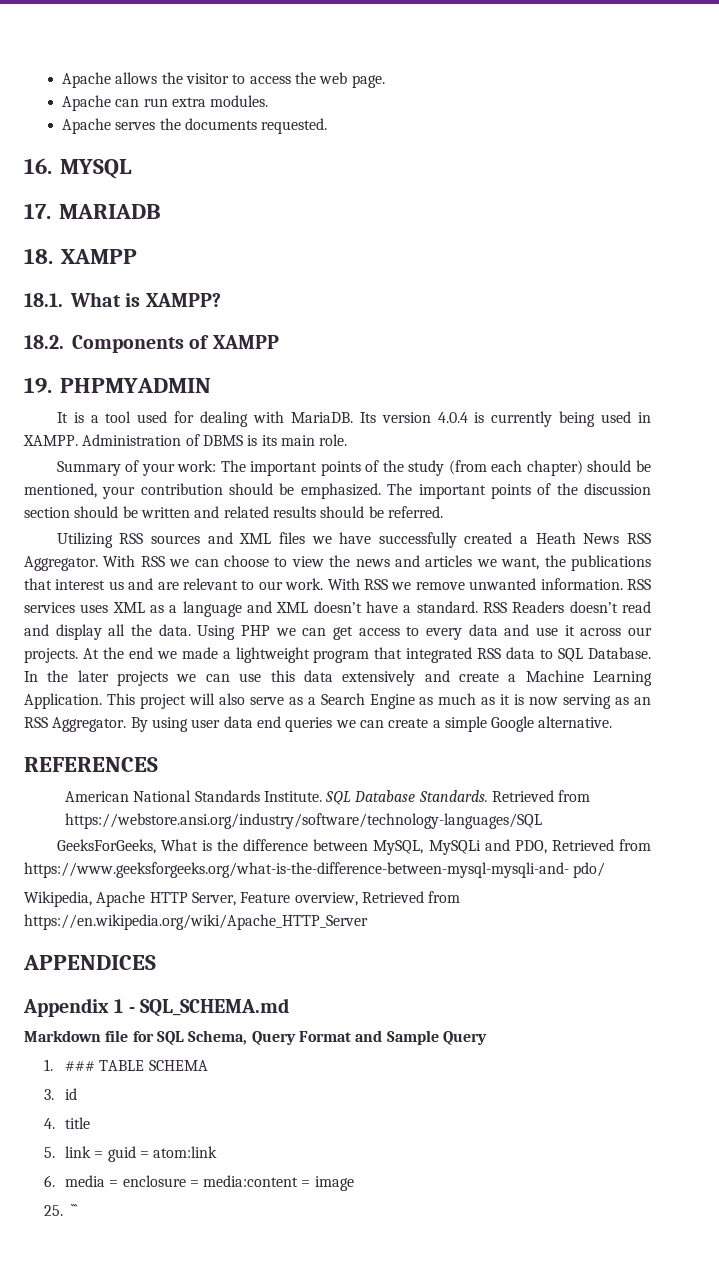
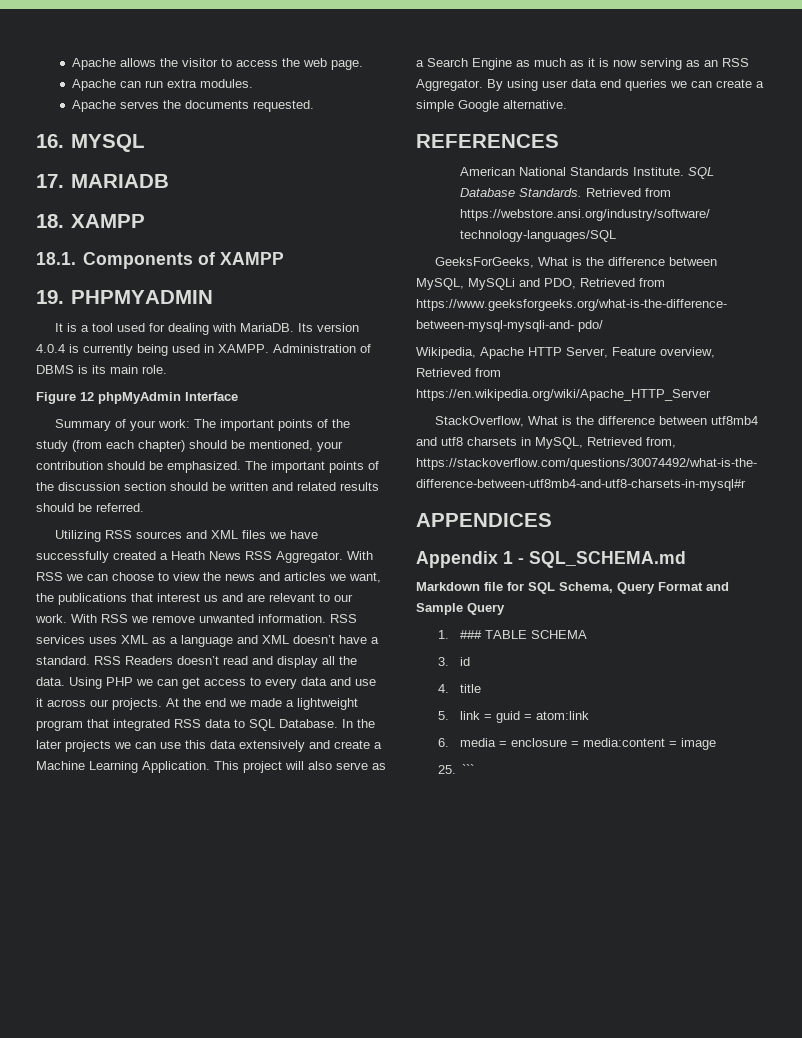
[70,292,221,307] [24,335,64,349] What is XAMPP? // 18.2. -> (76, 258) none
(348, 440) none -> [36,392,238,404] // Figure 12 phpMyAdmin Interface
(368, 922) none -> [435,416,759,427] [416,437,676,449] [416,458,757,470] [416,479,746,491] // StackOverflow, What is the difference between utf8mb4 and utf8 charsets in MySQL, Retrieved from, https://stackoverflow.com/questions/30074492/what-is-the- difference-between-utf8mb4-and-utf8-charsets-in-mysql#r

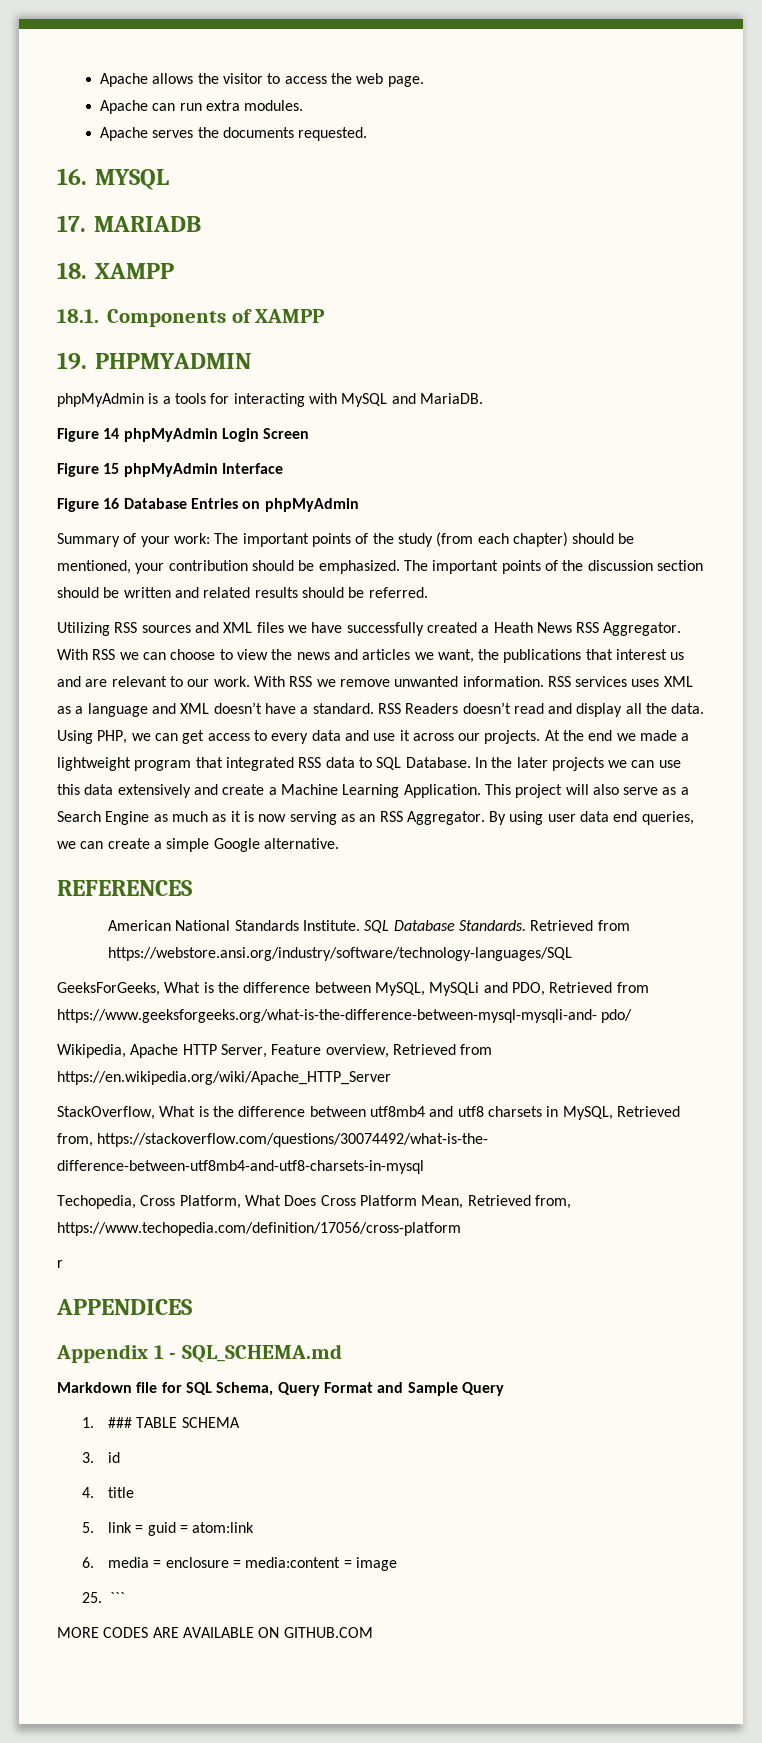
[55,323,64,332] It -> [57,393,144,407] phpMyAdmin
[92,323,360,335] [36,344,371,356] [36,365,167,374] [36,392,238,404] tool used for dealing with MariaDB. Its version 4.0.4 is currently being used in XAMPP. Administration of DBMS is its main role. // Figure 12 phpMyAdmin Interface -> [174,393,483,407] [57,428,310,442] [57,463,283,477] [57,498,359,512] tools for interacting with MySQL and MariaDB. // Figure 14 phpMyAdmin Login Screen // Figure 15 phpMyAdmin Interface // Figure 16 Database Entries on phpMyAdmin
[106,677,133,686] PHP -> [97,730,128,744] PHP,
[625,79,667,91] queries -> [641,811,694,825] queries,
[416,479,746,491] difference-between-utf8mb4-and-utf8-charsets-in-mysql#r -> [57,1160,424,1174] [57,1195,571,1209] [57,1222,461,1236] [57,1260,63,1268] difference-between-utf8mb4-and-utf8-charsets-in-mysql // Techopedia, Cross Platform, What Does Cross Platform Mean, Retrieved from, https://www.techopedia.com/definition/17056/cross-platform // r
(475, 769) none -> [57,1627,373,1638] // MORE CODES ARE AVAILABLE ON GITHUB.COM

